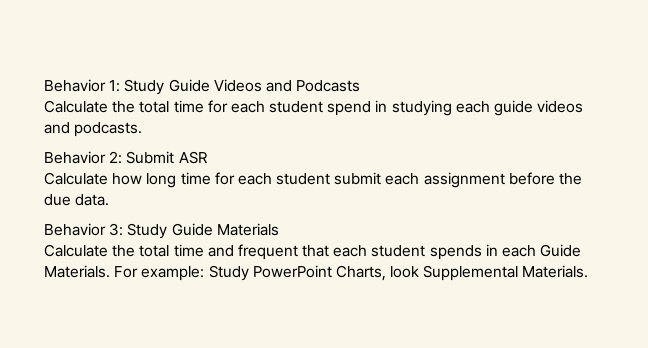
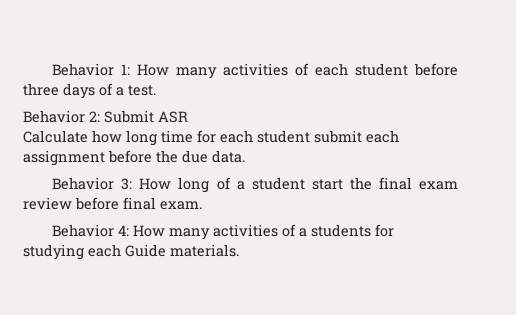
[124,79,361,95] [44,100,584,116] [44,122,143,137] Study Guide Videos and Podcasts // Calculate the total time for each student spend in studying each guide videos and podcasts. -> [137,63,459,79] [23,83,156,99] How many activities of each student before three days of a test.
[127,223,279,239] [44,244,582,260] [44,265,589,281] Study Guide Materials // Calculate the total time and frequent that each student spends in each Guide Materials. For example: Study PowerPoint Charts, look Supplemental Materials. -> [139,177,459,193] [23,197,202,210] [52,224,395,240] [23,244,239,260] How long of a student start the final exam review before final exam. // Behavior 4: How many activities of a students for studying each Guide materials.

